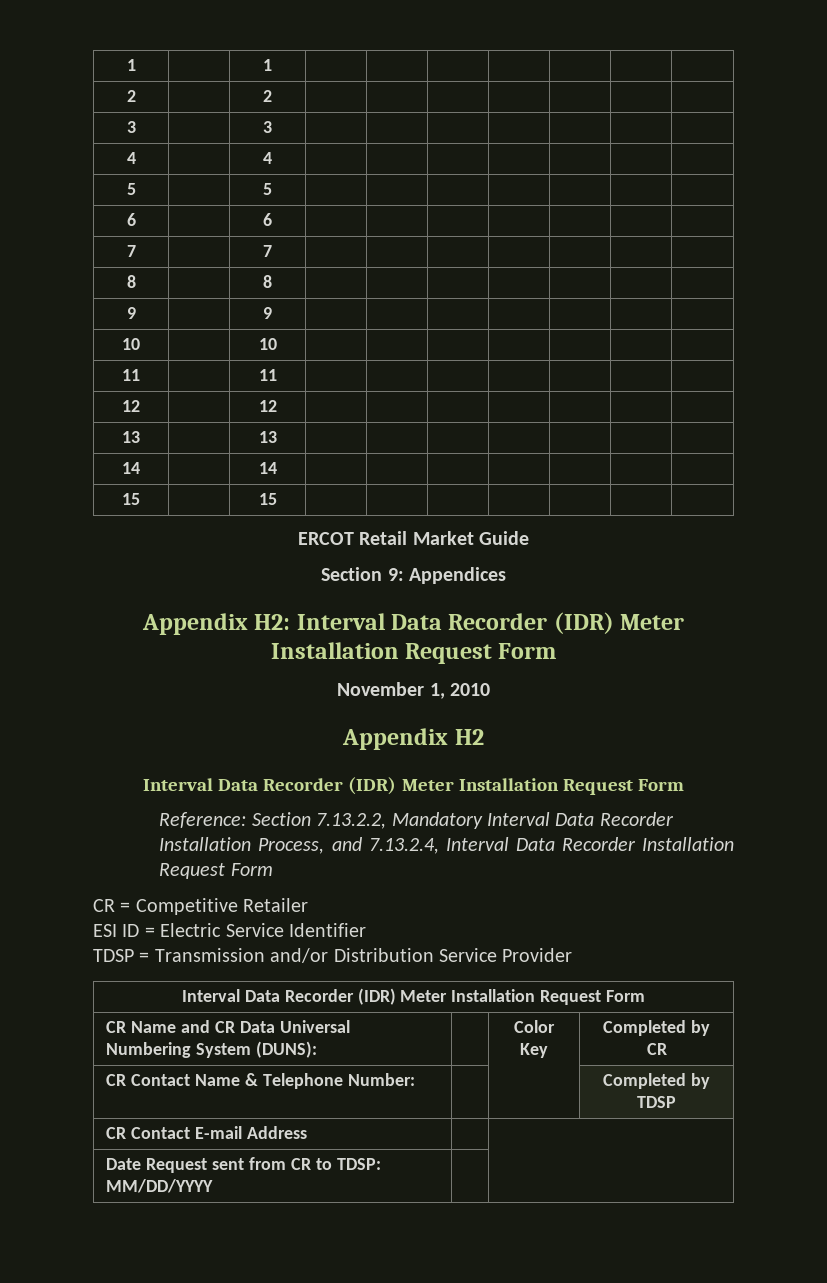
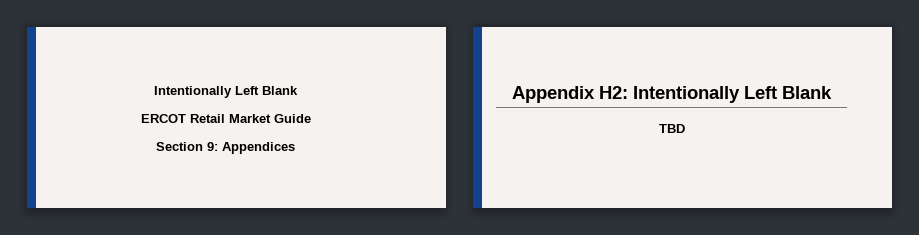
[126,59,136,71] [263,59,272,71] [126,90,136,102] [263,90,272,102] [126,121,136,133] [263,121,272,133] [126,152,136,164] [263,152,272,164] [126,183,136,195] [263,183,272,195] [126,213,136,226] [263,213,272,226] [126,245,136,257] [263,245,272,257] [126,275,136,288] [263,275,272,288] [126,307,136,319] [263,307,272,319] [122,338,140,350] [258,338,277,350] [122,369,140,381] [258,369,277,381] [122,400,140,412] [258,400,277,412] [122,431,140,443] [258,431,277,443] [122,462,140,474] [258,462,277,474] [122,493,140,505] [258,493,277,505] 1 | | 1 | | | | | | | // 2 | | 2 | | | | | | | // 3 | | 3 | | | | | | | // 4 | | 4 | | | | | | | // 5 | | 5 | | | | | | | // 6 | | 6 | | | | | | | // 7 | | 7 | | | | | | | // 8 | | 8 | | | | | | | // 9 | | 9 | | | | | | | // 10 | | 10 | | | | | | | // 11 | | 11 | | | | | | | // 12 | | 12 | | | | | | | // 13 | | 13 | | | | | | | // 14 | | 14 | | | | | | | // 15 | | 15 | | | | | | | -> [154,86,298,98] Intentionally Left Blank
[296,612,685,634] [270,642,557,664] [337,682,490,699] [342,728,484,750] [143,777,684,795] [159,812,674,829] [159,837,734,854] [159,863,273,879] [93,898,309,915] [93,923,366,937] [93,948,573,963] [181,988,646,1005] [106,1020,350,1033] [106,1041,318,1058] [514,1020,555,1033] [520,1043,548,1058] [603,1020,710,1036] [646,1043,667,1055] [106,1073,415,1089] [603,1073,710,1089] [637,1096,676,1108] [106,1126,308,1139] [106,1157,381,1173] [106,1179,214,1193] Interval Data Recorder (IDR) Meter Installation Request Form // November 1, 2010 // Appendix H2 // Interval Data Recorder (IDR) Meter Installation Request Form // Reference: Section 7.13.2.2, Mandatory Interval Data Recorder Installation Process, and 7.13.2.4, Interval Data Recorder Installation Request Form // CR = Competitive Retailer // ESI ID = Electric Service Identifier // TDSP = Transmission and/or Distribution Service Provider // Interval Data Recorder (IDR) Meter Installation Request Form // CR Name and CR Data Universal Numbering System (DUNS): | | Color Key | Completed by CR // CR Contact Name & Telephone Number: | | | Completed by TDSP // CR Contact E-mail Address | | // Date Request sent from CR to TDSP: MM/DD/YYYY | | -> [633,86,832,103] [658,124,685,133] Intentionally Left Blank // TBD

